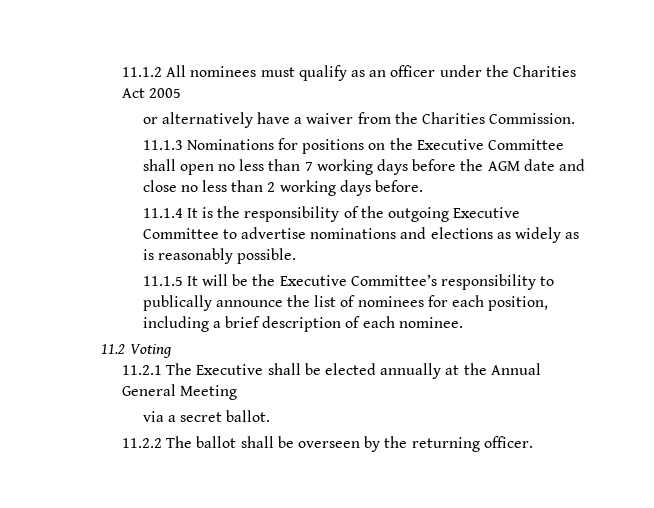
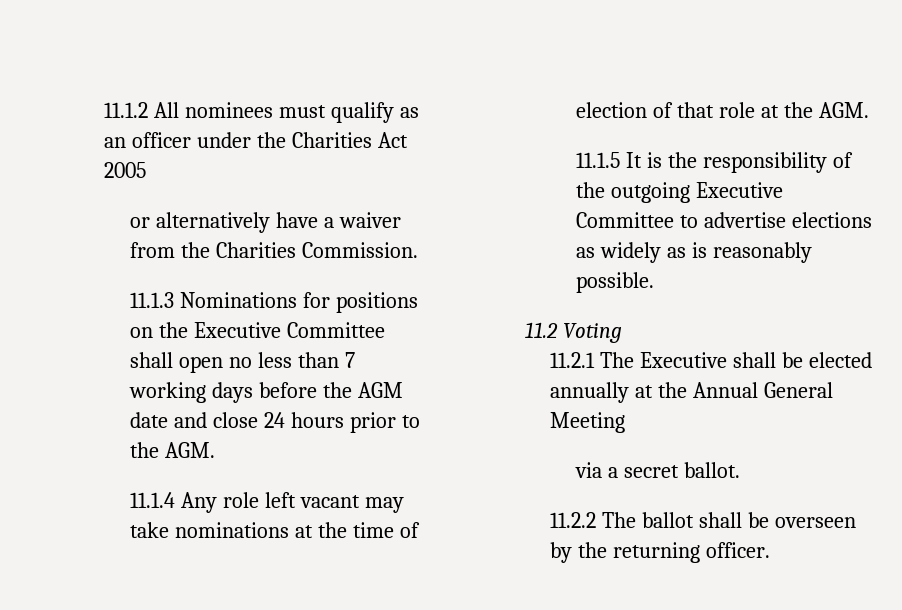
[180,180,424,196] [142,208,183,218] no less than 2 working days before. // 11.1.4 -> [264,412,420,433] [130,442,216,458] [130,492,404,513] [130,522,420,538] [576,102,869,118] [576,152,621,168] 24 hours prior to the AGM. // 11.1.4 Any role left vacant may take nominations at the time of election of that role at the AGM. // 11.1.5
[310,227,427,239] nominations and -> (787, 220) none
[142,274,555,290] [142,295,549,311] [142,316,463,332] // 11.1.5 It will be the Executive Committee’s responsibility to publically announce the list of nominees for each position, including a brief description of each nominee. -> (655, 282) none

